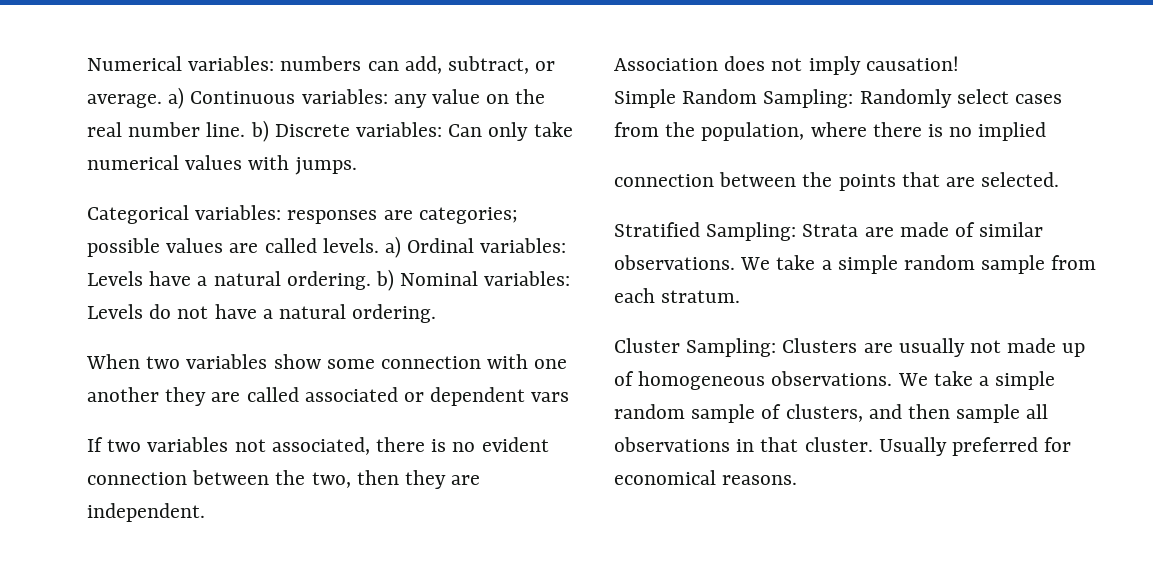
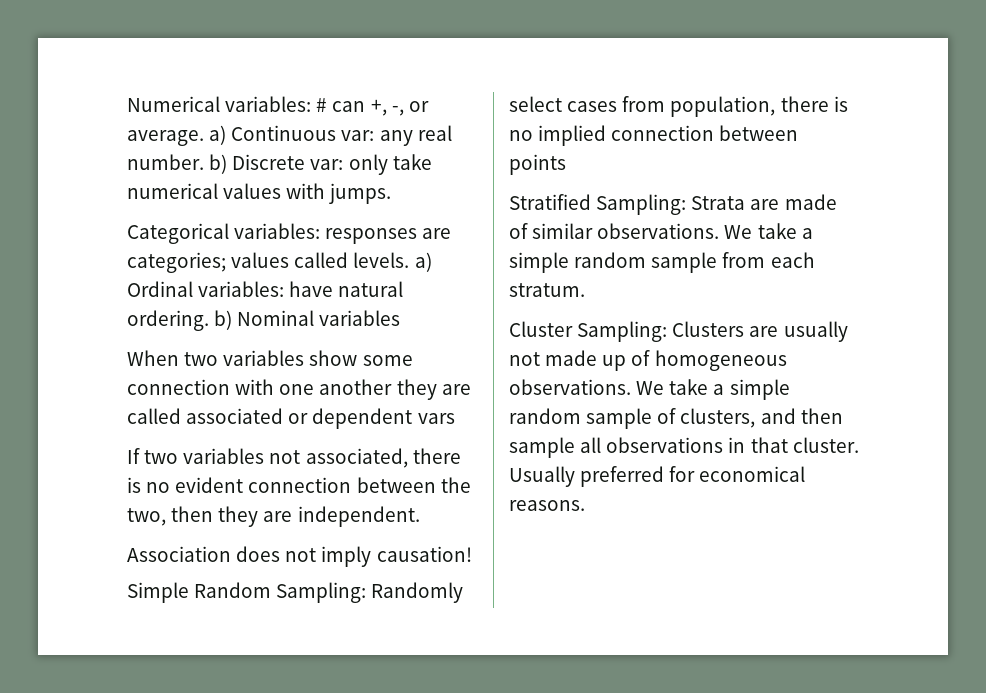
[280,56,556,74] [87,87,546,109] [87,120,483,142] numbers can add, subtract, or average. a) Continuous variables: any value on the real number line. b) Discrete variables: Can -> [316,98,429,116] [127,125,452,146] [127,154,344,174] # can +, -, or average. a) Continuous var: any real number. b) Discrete var:
[87,238,259,257] possible values are -> [231,252,290,268] values
[87,271,208,286] Levels have a -> [289,281,334,297] have
[484,271,571,286] [87,304,437,323] variables: Levels do not have a natural ordering. -> [319,310,401,326] variables
[665,122,867,141] the population, where -> [670,96,776,117] population,
[614,172,833,187] // connection between the -> [611,125,799,141] connection between
[901,172,1060,187] that are selected. -> (566, 164) none

